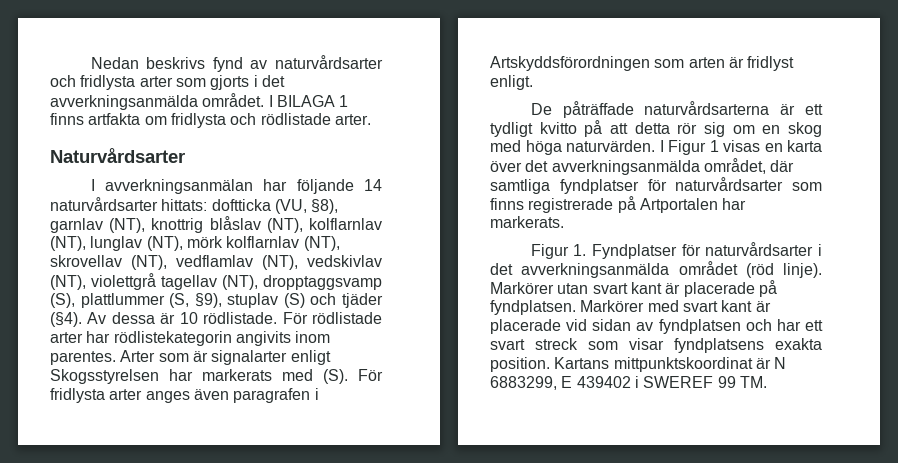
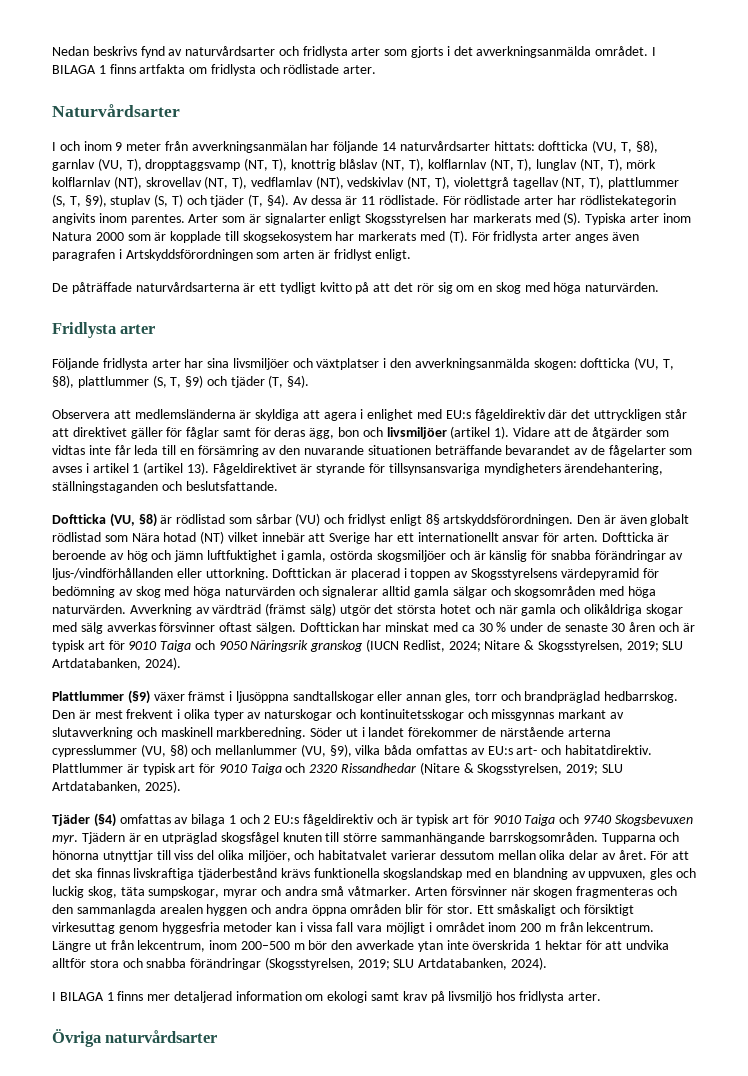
(95, 185) none -> [59,141,188,151] och inom 9 meter från
(307, 206) none -> [620,142,632,153] T,
[109,216,382,233] [50,236,183,251] (NT), knottrig blåslav (NT), kolflarnlav (NT), lunglav (NT), -> [97,158,623,171] (VU, T), dropptaggsvamp (NT, T), knottrig blåslav (NT, T), kolflarnlav (NT, T), lunglav (NT, T),
[131,255,167,270] (NT), -> [204,176,248,189] (NT, T),
[50,273,382,290] [50,293,190,308] (NT), violettgrå tagellav (NT), dropptaggsvamp (S), plattlummer (S, -> [407,176,679,189] [52,194,81,207] (NT, T), violettgrå tagellav (NT, T), plattlummer (S, T,
[283,293,383,308] [50,312,82,327] (S) och tjäder (§4). -> [154,194,290,207] (S, T) och tjäder (T, §4).
[179,312,198,324] 10 -> [361,196,376,205] 11
(348, 376) none -> [585,213,691,225] [52,230,468,243] Typiska arter inom Natura 2000 som är kopplade till skogsekosystem har markerats med (T).
[634,122,670,134] detta -> [394,282,414,292] det
[659,140,822,155] [490,158,795,175] [490,177,822,194] [490,196,747,213] [490,216,564,228] [530,242,822,259] [490,261,822,278] [490,280,777,297] [490,300,771,315] [490,319,823,334] [490,338,822,353] [490,357,787,372] [490,376,767,390] I Figur 1 visas en karta över det avverkningsanmälda området, där samtliga fyndplatser för naturvårdsarter som finns registrerade på Artportalen har markerats. // Figur 1. Fyndplatser för naturvårdsarter i det avverkningsanmälda området (röd linje). Markörer utan svart kant är placerade på fyndplatsen. Markörer med svart kant är placerade vid sidan av fyndplatsen och har ett svart streck som visar fyndplatsens exakta position. Kartans mittpunktskoordinat är N 6883299, E 439402 i SWEREF 99 TM. -> [52,322,156,338] [52,357,674,370] [52,375,310,388] [52,409,687,421] [52,426,670,439] [52,445,693,457] [52,462,664,475] [52,481,278,493] [52,513,690,527] [52,531,670,544] [52,550,684,562] [52,568,659,580] [52,586,656,598] [52,603,683,616] [52,622,695,634] [52,639,684,652] [52,657,181,670] [52,690,679,704] [52,709,624,721] [52,727,611,739] [52,744,652,757] [52,762,623,775] [52,780,181,793] [52,813,693,827] [52,832,680,844] [52,850,690,862] [52,868,696,880] [52,886,677,898] [52,904,634,916] [52,922,655,934] [52,940,670,952] [52,957,548,970] [52,991,601,1003] [52,1029,218,1047] // Fridlysta arter // Följande fridlysta arter har sina livsmiljöer och växtplatser i den avverkningsanmälda skogen: doftticka (VU, T, §8), plattlummer (S, T, §9) och tjäder (T, §4). // Observera att medlemsländerna är skyldiga att agera i enlighet med EU:s fågeldirektiv där det uttryckligen står att direktivet gäller för fåglar samt för deras ägg, bon och livsmiljöer (artikel 1). Vidare att de åtgärder som vidtas inte får leda till en försämring av den nuvarande situationen beträffande bevarandet av de fågelarter som avses i artikel 1 (artikel 13). Fågeldirektivet är styrande för tillsynsansvariga myndigheters ärendehantering, ställningstaganden och beslutsfattande. // Doftticka (VU, §8) är rödlistad som sårbar (VU) och fridlyst enligt 8§ artskyddsförordningen. Den är även globalt rödlistad som Nära hotad (NT) vilket innebär att Sverige har ett internationellt ansvar för arten. Doftticka är beroende av hög och jämn luftfuktighet i gamla, ostörda skogsmiljöer och är känslig för snabba förändringar av ljus-/vindförhållanden eller uttorkning. Dofttickan är placerad i toppen av Skogsstyrelsens värdepyramid för bedömning av skog med höga naturvärden och signalerar alltid gamla sälgar och skogsområden med höga naturvärden. Avverkning av värdträd (främst sälg) utgör det största hotet och när gamla och olikåldriga skogar med sälg avverkas försvinner oftast sälgen. Dofttickan har minskat med ca 30 % under de senaste 30 åren och är typisk art för 9010 Taiga och 9050 Näringsrik granskog (IUCN Redlist, 2024; Nitare & Skogsstyrelsen, 2019; SLU Artdatabanken, 2024). // Plattlummer (§9) växer främst i ljusöppna sandtallskogar eller annan gles, torr och brandpräglad hedbarrskog. Den är mest frekvent i olika typer av naturskogar och kontinuitetsskogar och missgynnas markant av slutavverkning och maskinell markberedning. Söder ut i landet förekommer de närstående arterna cypresslummer (VU, §8) och mellanlummer (VU, §9), vilka båda omfattas av EU:s art- och habitatdirektiv. Plattlummer är typisk art för 9010 Taiga och 2320 Rissandhedar (Nitare & Skogsstyrelsen, 2019; SLU Artdatabanken, 2025). // Tjäder (§4) omfattas av bilaga 1 och 2 EU:s fågeldirektiv och är typisk art för 9010 Taiga och 9740 Skogsbevuxen myr. Tjädern är en utpräglad skogsfågel knuten till större sammanhängande barrskogsområden. Tupparna och hönorna utnyttjar till viss del olika miljöer, och habitatvalet varierar dessutom mellan olika delar av året. För att det ska finnas livskraftiga tjäderbestånd krävs funktionella skogslandskap med en blandning av uppvuxen, gles och luckig skog, täta sumpskogar, myrar och andra små våtmarker. Arten försvinner när skogen fragmenteras och den sammanlagda arealen hyggen och andra öppna områden blir för stor. Ett småskaligt och försiktigt virkesuttag genom hyggesfria metoder kan i vissa fall vara möjligt i området inom 200 m från lekcentrum. Längre ut från lekcentrum, inom 200–500 m bör den avverkade ytan inte överskrida 1 hektar för att undvika alltför stora och snabba förändringar (Skogsstyrelsen, 2019; SLU Artdatabanken, 2024). // I BILAGA 1 finns mer detaljerad information om ekologi samt krav på livsmiljö hos fridlysta arter. // Övriga naturvårdsarter

